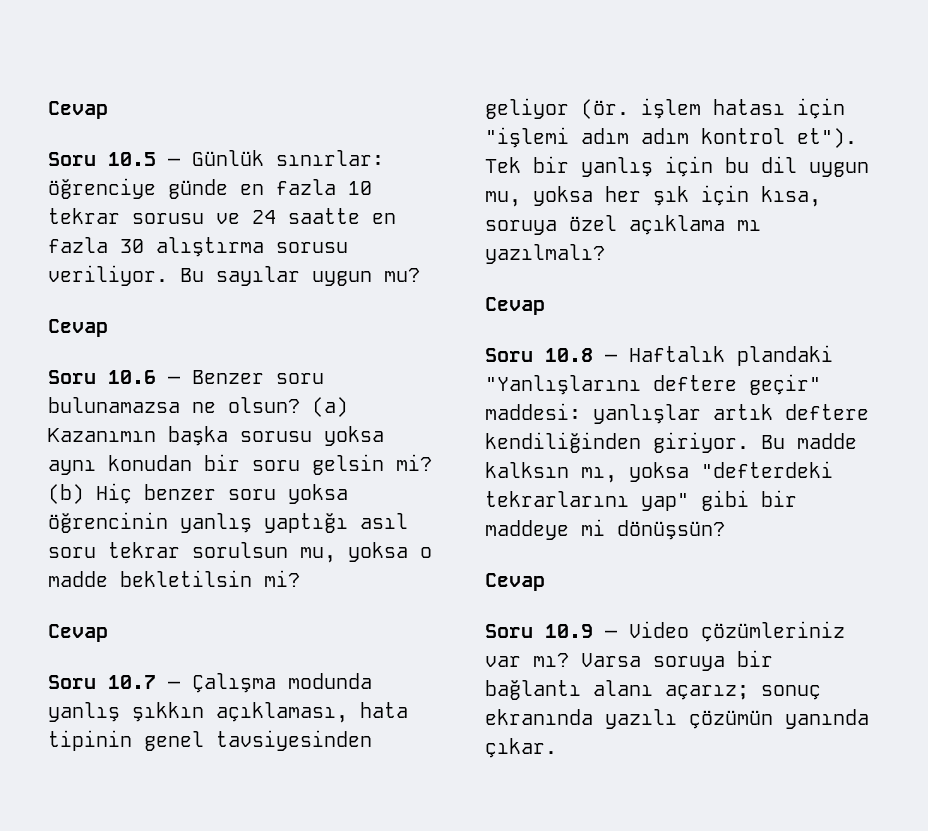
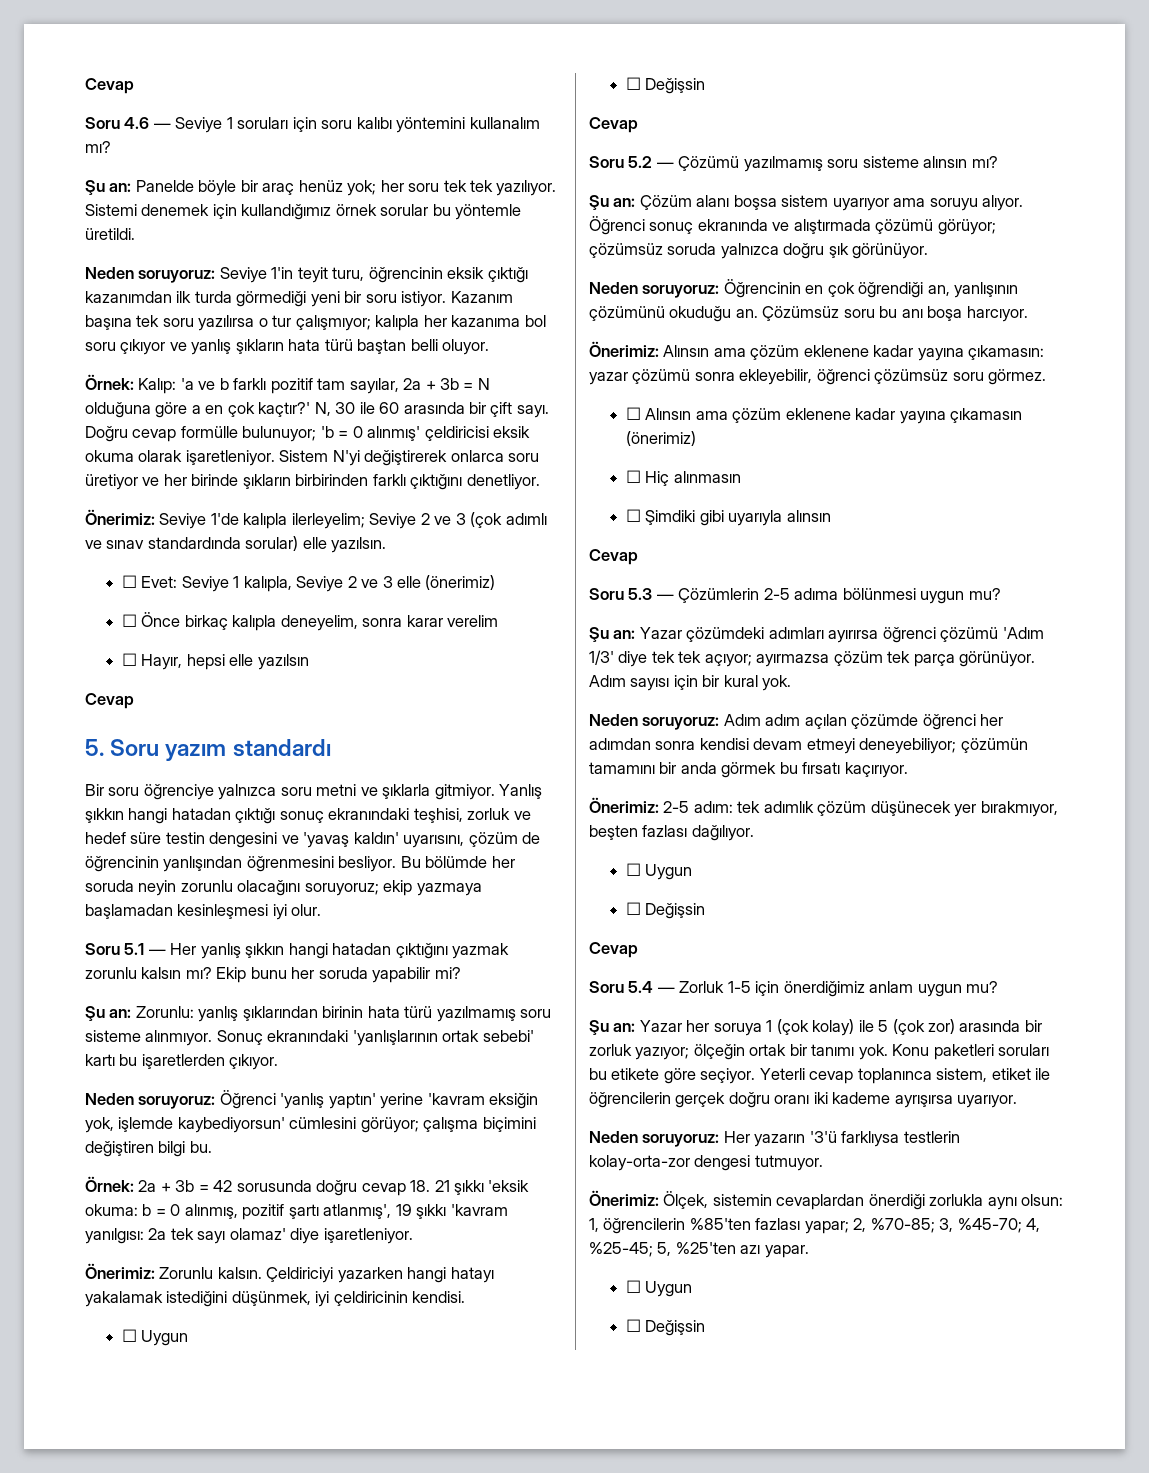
[48,101,108,119] [48,150,384,166] [48,178,372,199] [48,208,396,224] [48,237,348,257] [48,265,420,286] [48,319,108,337] [48,370,324,384] [48,397,348,417] [48,426,384,446] [48,454,432,475] [48,483,348,504] [48,512,408,533] [48,542,432,563] [48,570,300,587] [48,624,108,642] [48,673,372,693] [48,702,408,723] [48,730,372,751] [485,98,845,119] [485,127,857,148] [485,156,869,177] [485,185,821,207] [485,215,761,235] [485,244,605,264] [485,297,545,315] [485,345,833,366] [485,374,821,395] [485,403,869,424] [485,432,857,453] [485,461,833,483] [485,490,797,511] [485,519,725,540] [485,573,545,591] [485,621,845,642] [485,650,773,671] [485,680,821,700] [485,709,869,729] [485,738,557,758] Cevap // Soru 10.5 — Günlük sınırlar: öğrenciye günde en fazla 10 tekrar sorusu ve 24 saatte en fazla 30 alıştırma sorusu veriliyor. Bu sayılar uygun mu? // Cevap // Soru 10.6 — Benzer soru bulunamazsa ne olsun? (a) Kazanımın başka sorusu yoksa aynı konudan bir soru gelsin mi? (b) Hiç benzer soru yoksa öğrencinin yanlış yaptığı asıl soru tekrar sorulsun mu, yoksa o madde bekletilsin mi? // Cevap // Soru 10.7 — Çalışma modunda yanlış şıkkın açıklaması, hata tipinin genel tavsiyesinden geliyor (ör. işlem hatası için "işlemi adım adım kontrol et"). Tek bir yanlış için bu dil uygun mu, yoksa her şık için kısa, soruya özel açıklama mı yazılmalı? // Cevap // Soru 10.8 — Haftalık plandaki "Yanlışlarını deftere geçir" maddesi: yanlışlar artık deftere kendiliğinden giriyor. Bu madde kalksın mı, yoksa "defterdeki tekrarlarını yap" gibi bir maddeye mi dönüşsün? // Cevap // Soru 10.9 — Video çözümleriniz var mı? Varsa soruya bir bağlantı alanı açarız; sonuç ekranında yazılı çözümün yanında çıkar. -> [85,78,134,94] [85,117,540,133] [85,141,111,153] [85,180,557,196] [85,204,522,220] [85,228,135,240] [85,267,528,283] [85,291,513,307] [85,315,546,331] [85,339,490,355] [85,374,490,394] [85,402,549,418] [85,426,531,442] [85,450,540,466] [85,474,540,490] [85,509,547,529] [85,536,387,553] [121,575,496,592] [121,612,499,631] [121,653,309,670] [85,693,134,709] [85,739,331,761] [85,784,543,800] [85,808,531,824] [85,832,541,848] [85,856,515,872] [85,880,482,896] [85,904,322,920] [85,943,510,959] [85,967,461,983] [85,1006,552,1022] [85,1030,534,1046] [85,1054,279,1070] [85,1090,539,1109] [85,1117,536,1133] [85,1141,212,1157] [85,1176,530,1196] [85,1204,508,1220] [85,1228,413,1244] [85,1263,494,1283] [85,1291,466,1307] [121,1329,189,1346] [625,77,706,94] [589,117,638,133] [589,156,998,172] [589,195,1024,211] [589,216,996,235] [589,243,929,259] [589,279,1019,298] [589,306,1028,322] [589,341,1045,361] [589,369,1047,385] [625,407,1023,424] [625,431,696,446] [625,470,741,486] [625,509,831,526] [589,549,638,565] [589,588,1001,604] [589,627,1044,643] [589,650,1036,667] [589,675,792,691] [589,714,1004,730] [589,738,1028,754] [589,762,908,778] [589,797,1058,817] [589,825,754,841] [625,863,693,880] [625,902,706,919] [589,942,638,958] [589,981,999,997] [589,1019,1042,1036] [589,1044,1050,1060] [589,1068,1051,1084] [589,1092,1018,1108] [589,1131,960,1147] [589,1155,823,1171] [589,1190,1064,1210] [589,1218,1041,1234] [589,1242,809,1258] [625,1280,693,1297] [625,1319,706,1336] Cevap // Soru 4.6 — Seviye 1 soruları için soru kalıbı yöntemini kullanalım mı? // Şu an: Panelde böyle bir araç henüz yok; her soru tek tek yazılıyor. Sistemi denemek için kullandığımız örnek sorular bu yöntemle üretildi. // Neden soruyoruz: Seviye 1'in teyit turu, öğrencinin eksik çıktığı kazanımdan ilk turda görmediği yeni bir soru istiyor. Kazanım başına tek soru yazılırsa o tur çalışmıyor; kalıpla her kazanıma bol soru çıkıyor ve yanlış şıkların hata türü baştan belli oluyor. // Örnek: Kalıp: 'a ve b farklı pozitif tam sayılar, 2a + 3b = N olduğuna göre a en çok kaçtır?' N, 30 ile 60 arasında bir çift sayı. Doğru cevap formülle bulunuyor; 'b = 0 alınmış' çeldiricisi eksik okuma olarak işaretleniyor. Sistem N'yi değiştirerek onlarca soru üretiyor ve her birinde şıkların birbirinden farklı çıktığını denetliyor. // Önerimiz: Seviye 1'de kalıpla ilerleyelim; Seviye 2 ve 3 (çok adımlı ve sınav standardında sorular) elle yazılsın. // ☐ Evet: Seviye 1 kalıpla, Seviye 2 ve 3 elle (önerimiz) // ☐ Önce birkaç kalıpla deneyelim, sonra karar verelim // ☐ Hayır, hepsi elle yazılsın // Cevap // 5. Soru yazım standardı // Bir soru öğrenciye yalnızca soru metni ve şıklarla gitmiyor. Yanlış şıkkın hangi hatadan çıktığı sonuç ekranındaki teşhisi, zorluk ve hedef süre testin dengesini ve 'yavaş kaldın' uyarısını, çözüm de öğrencinin yanlışından öğrenmesini besliyor. Bu bölümde her soruda neyin zorunlu olacağını soruyoruz; ekip yazmaya başlamadan kesinleşmesi iyi olur. // Soru 5.1 — Her yanlış şıkkın hangi hatadan çıktığını yazmak zorunlu kalsın mı? Ekip bunu her soruda yapabilir mi? // Şu an: Zorunlu: yanlış şıklarından birinin hata türü yazılmamış soru sisteme alınmıyor. Sonuç ekranındaki 'yanlışlarının ortak sebebi' kartı bu işaretlerden çıkıyor. // Neden soruyoruz: Öğrenci 'yanlış yaptın' yerine 'kavram eksiğin yok, işlemde kaybediyorsun' cümlesini görüyor; çalışma biçimini değiştiren bilgi bu. // Örnek: 2a + 3b = 42 sorusunda doğru cevap 18. 21 şıkkı 'eksik okuma: b = 0 alınmış, pozitif şartı atlanmış', 19 şıkkı 'kavram yanılgısı: 2a tek sayı olamaz' diye işaretleniyor. // Önerimiz: Zorunlu kalsın. Çeldiriciyi yazarken hangi hatayı yakalamak istediğini düşünmek, iyi çeldiricinin kendisi. // ☐ Uygun // ☐ Değişsin // Cevap // Soru 5.2 — Çözümü yazılmamış soru sisteme alınsın mı? // Şu an: Çözüm alanı boşsa sistem uyarıyor ama soruyu alıyor. Öğrenci sonuç ekranında ve alıştırmada çözümü görüyor; çözümsüz soruda yalnızca doğru şık görünüyor. // Neden soruyoruz: Öğrencinin en çok öğrendiği an, yanlışının çözümünü okuduğu an. Çözümsüz soru bu anı boşa harcıyor. // Önerimiz: Alınsın ama çözüm eklenene kadar yayına çıkamasın: yazar çözümü sonra ekleyebilir, öğrenci çözümsüz soru görmez. // ☐ Alınsın ama çözüm eklenene kadar yayına çıkamasın (önerimiz) // ☐ Hiç alınmasın // ☐ Şimdiki gibi uyarıyla alınsın // Cevap // Soru 5.3 — Çözümlerin 2-5 adıma bölünmesi uygun mu? // Şu an: Yazar çözümdeki adımları ayırırsa öğrenci çözümü 'Adım 1/3' diye tek tek açıyor; ayırmazsa çözüm tek parça görünüyor. Adım sayısı için bir kural yok. // Neden soruyoruz: Adım adım açılan çözümde öğrenci her adımdan sonra kendisi devam etmeyi deneyebiliyor; çözümün tamamını bir anda görmek bu fırsatı kaçırıyor. // Önerimiz: 2-5 adım: tek adımlık çözüm düşünecek yer bırakmıyor, beşten fazlası dağılıyor. // ☐ Uygun // ☐ Değişsin // Cevap // Soru 5.4 — Zorluk 1-5 için önerdiğimiz anlam uygun mu? // Şu an: Yazar her soruya 1 (çok kolay) ile 5 (çok zor) arasında bir zorluk yazıyor; ölçeğin ortak bir tanımı yok. Konu paketleri soruları bu etikete göre seçiyor. Yeterli cevap toplanınca sistem, etiket ile öğrencilerin gerçek doğru oranı iki kademe ayrışırsa uyarıyor. // Neden soruyoruz: Her yazarın '3'ü farklıysa testlerin kolay-orta-zor dengesi tutmuyor. // Önerimiz: Ölçek, sistemin cevaplardan önerdiği zorlukla aynı olsun: 1, öğrencilerin %85'ten fazlası yapar; 2, %70-85; 3, %45-70; 4, %25-45; 5, %25'ten azı yapar. // ☐ Uygun // ☐ Değişsin

